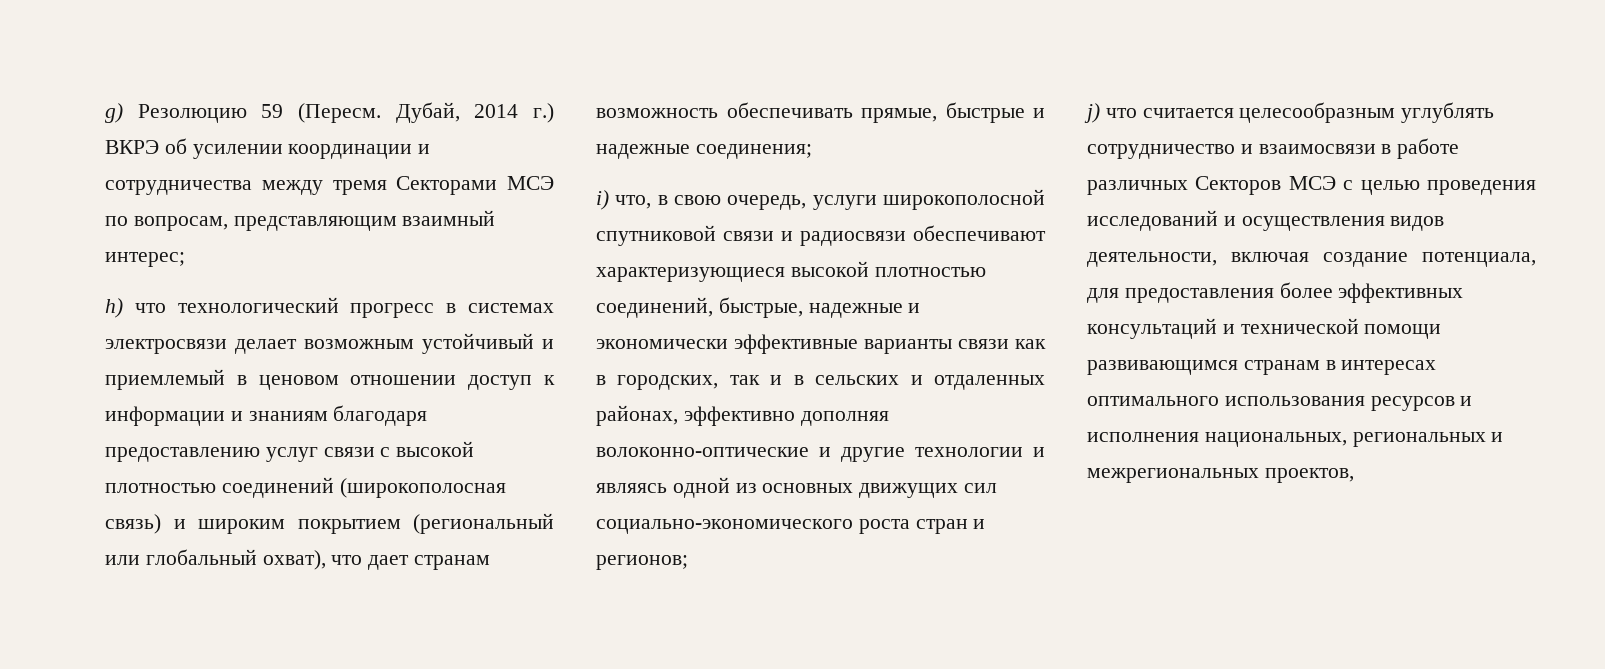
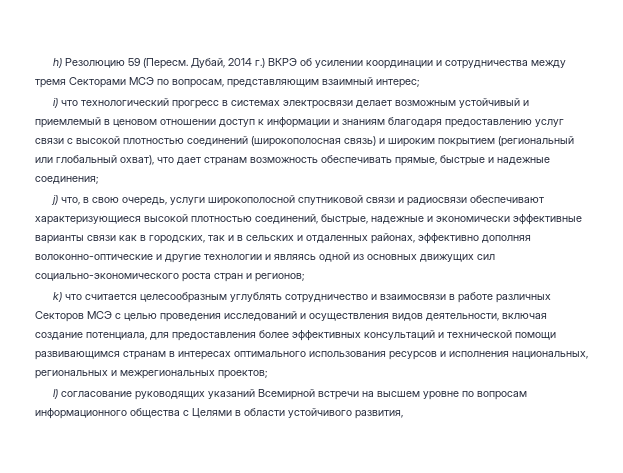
[105,103,123,123] g) -> [53,58,63,68] h)
[105,298,123,318] h) -> [53,98,59,108] i)
[596,190,609,210] i) -> [51,195,59,205] j)
[1084,103,1100,123] j) -> [53,292,63,302] k)
[1264,468,1354,483] проектов, -> [218,370,267,379] [53,389,528,400] [35,408,403,419] проектов; // l) согласование руководящих указаний Всемирной встречи на высшем уровне по вопросам информационного общества с Целями в области устойчивого развития,

